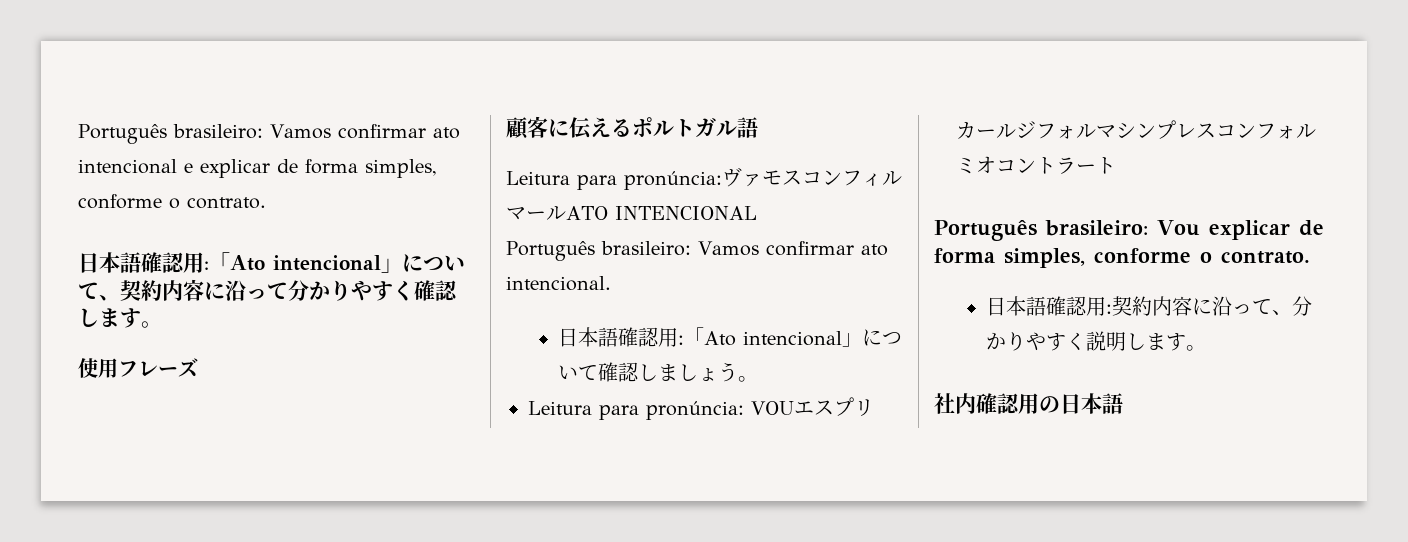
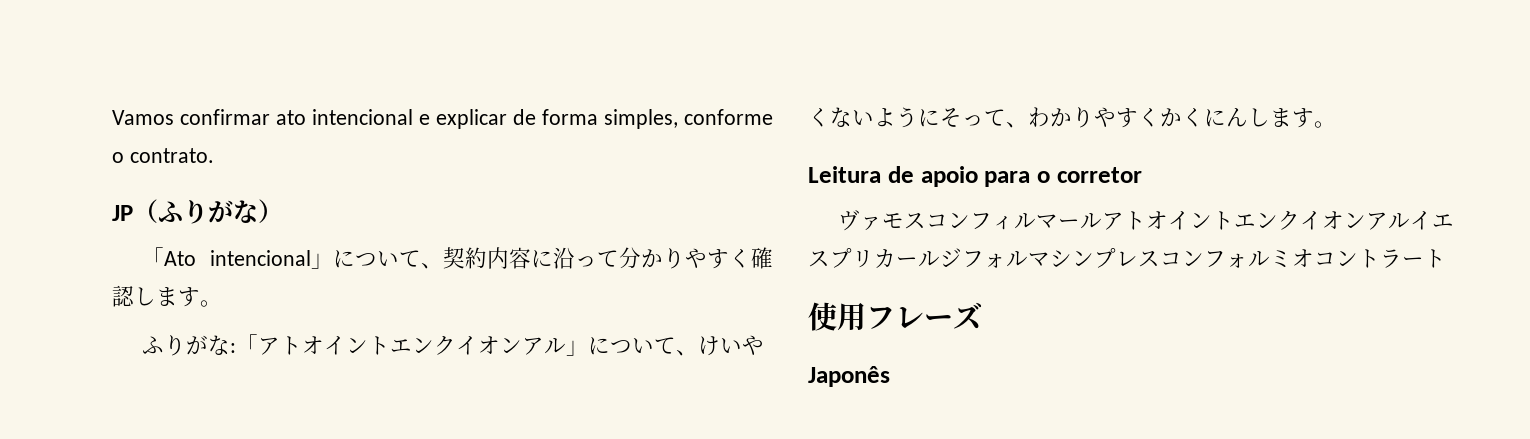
[78,124,263,144] Português brasileiro: -> (112, 117) none
[78,252,209,273] 日本語確認用: -> [112,199,283,224] JP（ふりがな） //
[78,358,198,378] [506,116,758,140] [506,171,722,190] 使用フレーズ // 顧客に伝えるポルトガル語 // Leitura para pronúncia: -> [142,334,765,356] [808,107,1336,128] [808,166,1142,187] ふりがな:「アトオイントエンクイオンアル」について、けいやくないようにそって、わかりやすくかくにんします。 // Leitura de apoio para o corretor //
[566,206,757,220] [506,241,888,261] [506,276,611,291] [557,327,902,347] [557,362,758,382] [528,401,794,420] ATO INTENCIONAL // Português brasileiro: Vamos confirmar ato intencional. // 日本語確認用:「Ato intencional」について確認しましょう。 // Leitura para pronúncia: VOU -> [1102,211,1433,230] アトオイントエンクイオンアルイ
[934,220,1324,241] [934,248,1310,268] [985,296,1312,316] [985,331,1206,351] [934,393,1123,414] Português brasileiro: Vou explicar de forma simples, conforme o contrato. // 日本語確認用:契約内容に沿って、分かりやすく説明します。 // 社内確認用の日本語 -> [808,302,982,331] [808,366,890,387] 使用フレーズ // Japonês

